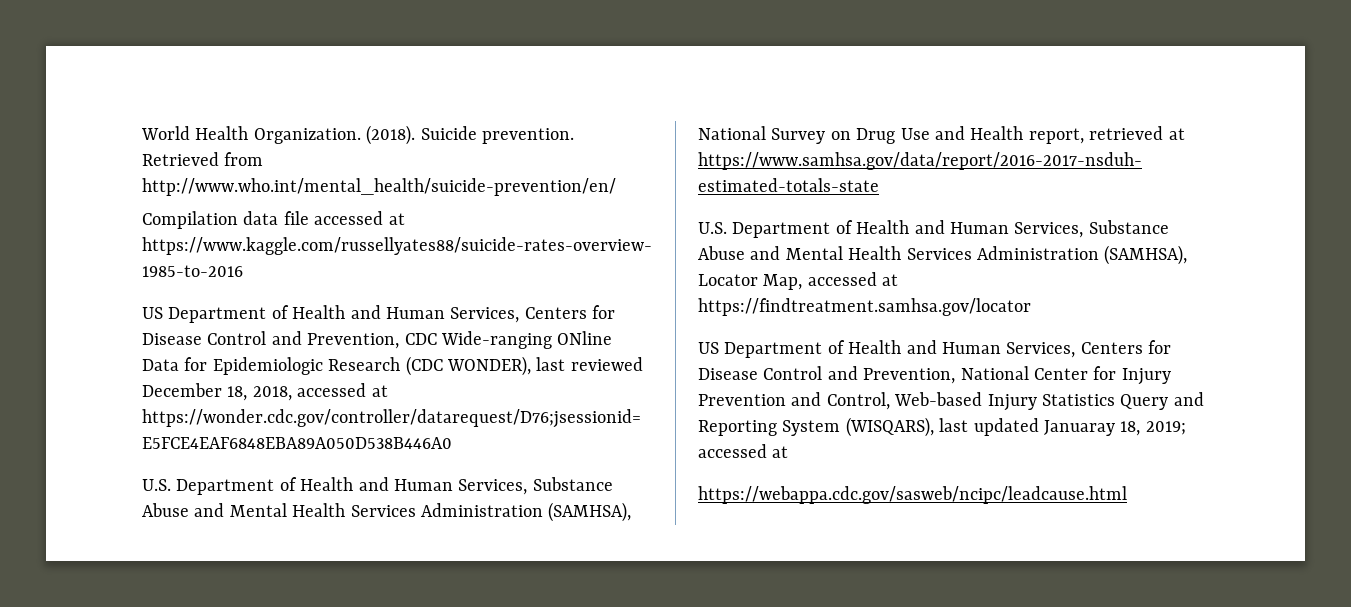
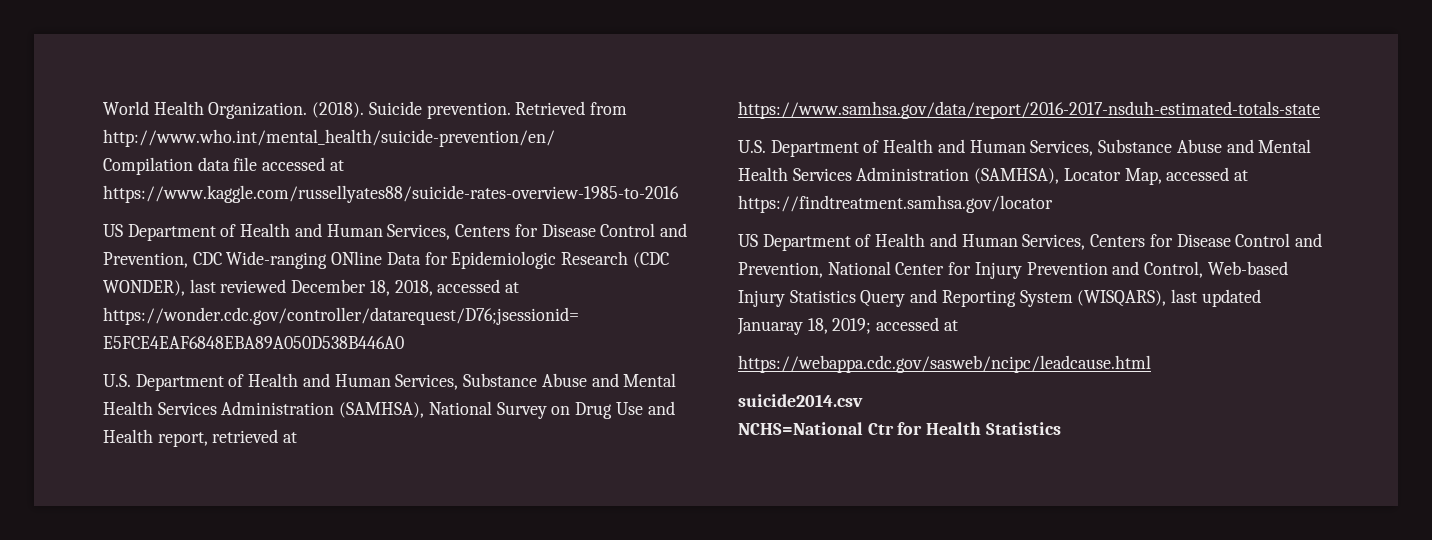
(1127, 495) none -> [738,394,863,407] [738,422,1061,435] // suicide2014.csv // NCHS=National Ctr for Health Statistics

